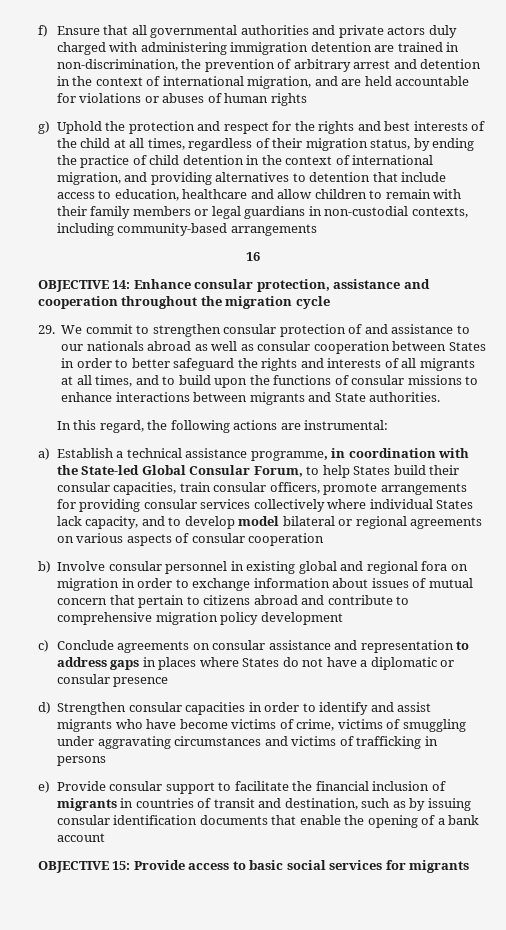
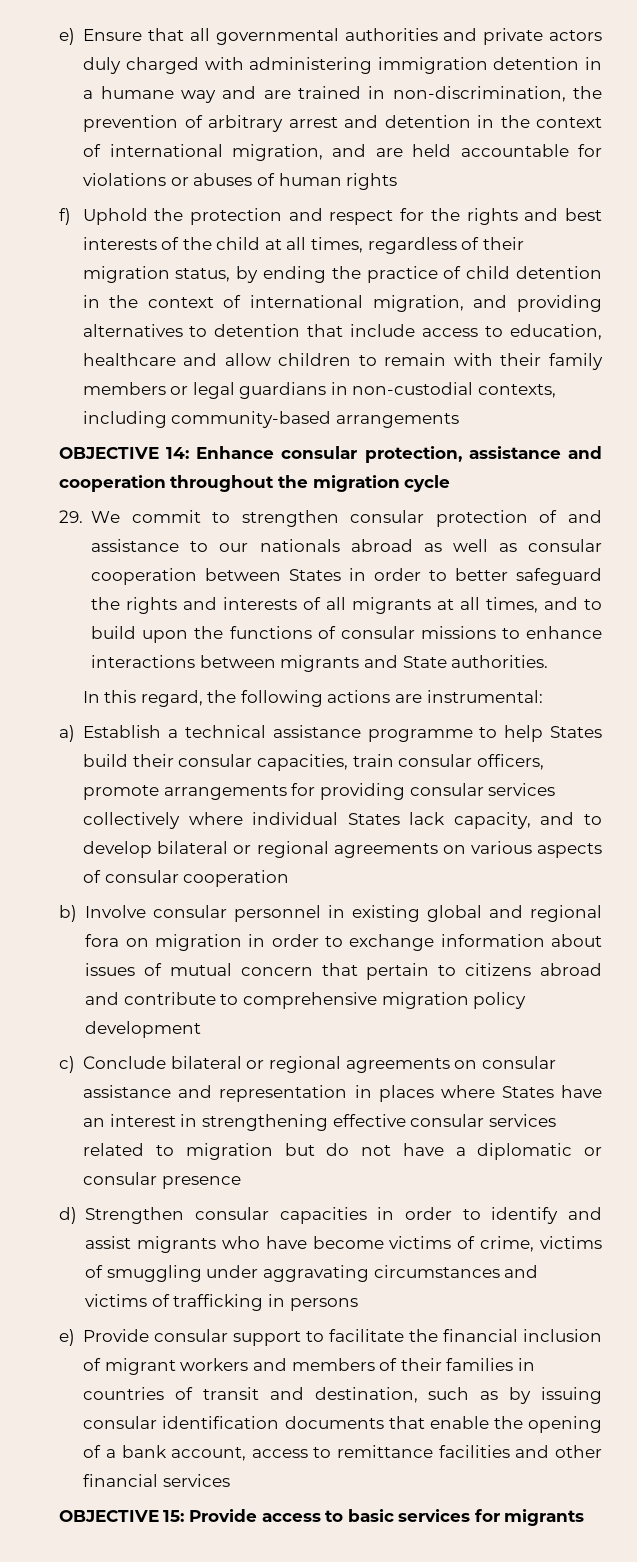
[37,25,48,37] f) -> [58,28,75,45] e)
(372, 47) none -> [585,57,603,70] [83,86,257,103] in a humane way and
[37,121,50,134] g) -> [58,208,71,225] f)
[246,252,260,261] // 16 -> (459, 420) none
[250,448,470,461] [56,465,303,477] programme, in coordination with the State-led Global Consular Forum, -> [367,729,473,742] programme
[238,516,280,526] model -> (153, 849) none
(114, 645) none -> [170,1056,342,1073] bilateral or regional
[456,641,470,650] [56,657,140,670] to address gaps -> (348, 1093) none
(280, 662) none -> [560,1085,602,1098] [83,1114,556,1131] [83,1143,315,1160] have an interest in strengthening effective consular services related to migration but
[56,798,117,811] migrants -> [104,1358,514,1375] migrant workers and members of their families
[56,833,105,842] account -> [171,1445,602,1461] [83,1474,230,1487] account, access to remittance facilities and other financial services
[286,860,326,870] social -> (394, 1515) none

